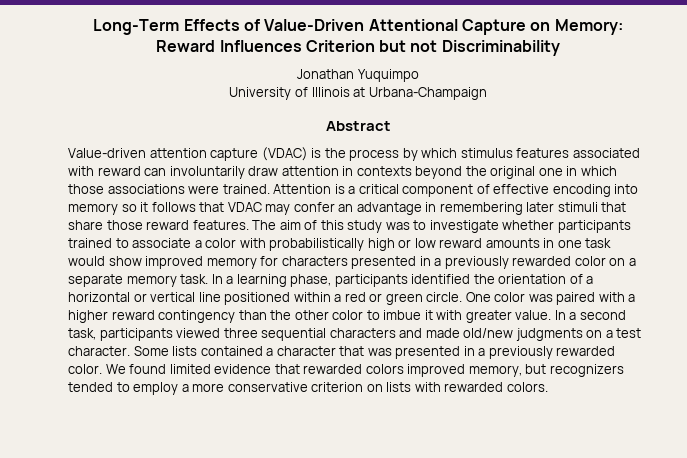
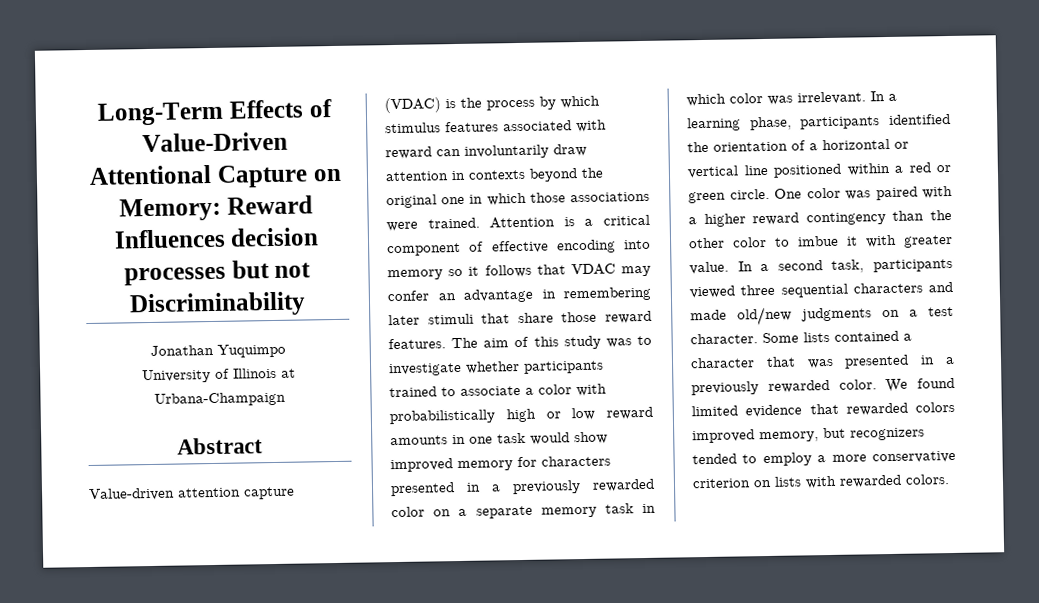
[305,40,375,52] Criterion -> [230,227,320,247] [123,266,226,286] decision processes
[180,274,209,284] task. -> [604,503,656,514] [686,91,866,107] task in which color was irrelevant.

